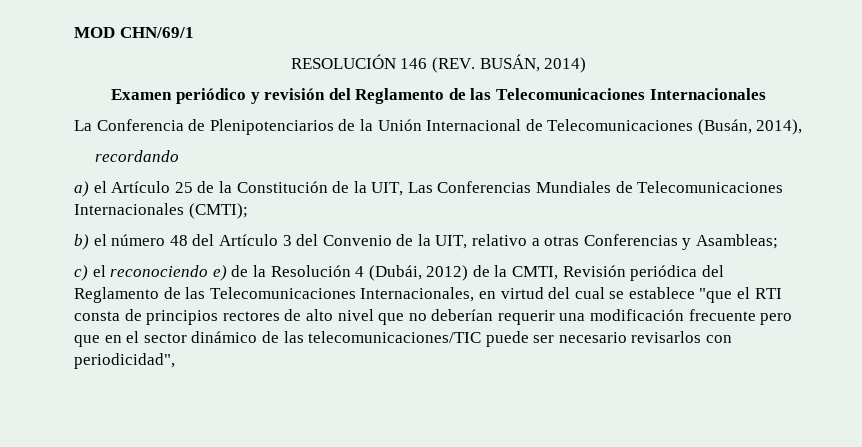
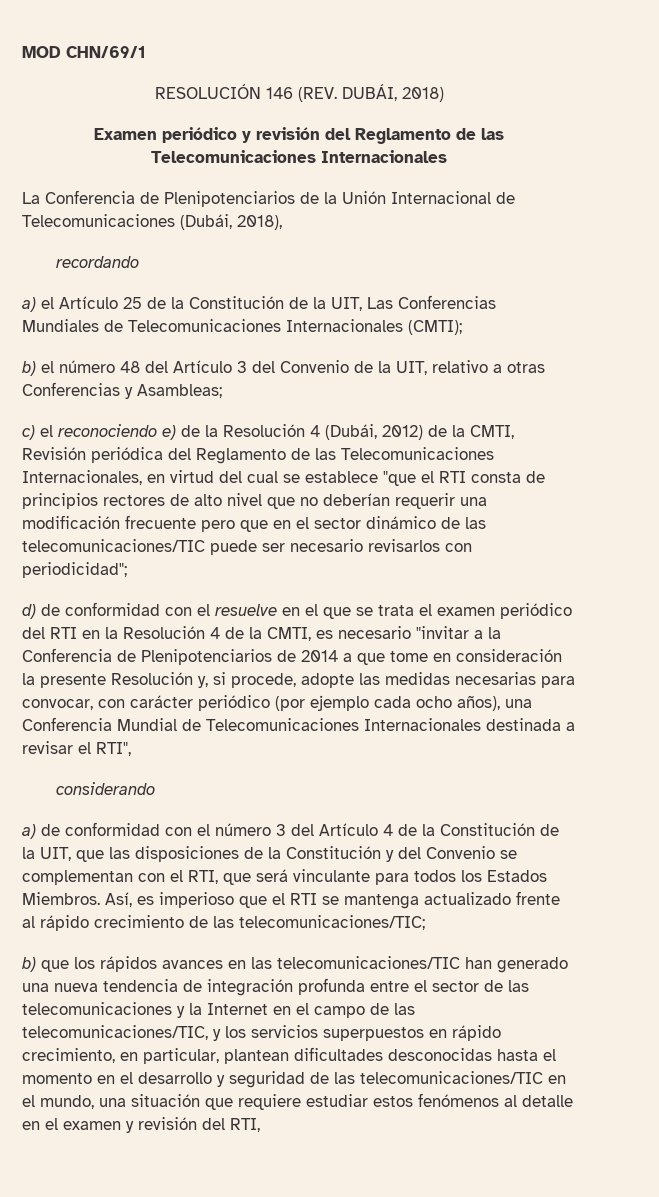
[479,54,587,73] BUSÁN, 2014) -> [341,84,444,102] DUBÁI, 2018)
[697,119,803,135] (Busán, 2014), -> [180,214,282,230] (Dubái, 2018),
[74,353,175,369] periodicidad", -> [22,562,127,578] [22,602,572,619] [22,626,501,641] [22,648,562,665] [22,672,575,688] [22,695,532,711] [22,717,575,731] [22,741,131,756] [55,782,155,795] [22,822,559,839] [22,846,517,862] [22,869,547,885] [22,891,560,909] [22,915,425,931] [22,956,568,973] [22,978,529,996] [22,1002,415,1018] [22,1025,501,1041] [22,1047,556,1064] [22,1071,566,1088] [22,1093,573,1110] [22,1117,260,1133] periodicidad"; // d) de conformidad con el resuelve en el que se trata el examen periódico del RTI en la Resolución 4 de la CMTI, es necesario "invitar a la Conferencia de Plenipotenciarios de 2014 a que tome en consideración la presente Resolución y, si procede, adopte las medidas necesarias para convocar, con carácter periódico (por ejemplo cada ocho años), una Conferencia Mundial de Telecomunicaciones Internacionales destinada a revisar el RTI", // considerando // a) de conformidad con el número 3 del Artículo 4 de la Constitución de la UIT, que las disposiciones de la Constitución y del Convenio se complementan con el RTI, que será vinculante para todos los Estados Miembros. Así, es imperioso que el RTI se mantenga actualizado frente al rápido crecimiento de las telecomunicaciones/TIC; // b) que los rápidos avances en las telecomunicaciones/TIC han generado una nueva tendencia de integración profunda entre el sector de las telecomunicaciones y la Internet en el campo de las telecomunicaciones/TIC, y los servicios superpuestos en rápido crecimiento, en particular, plantean dificultades desconocidas hasta el momento en el desarrollo y seguridad de las telecomunicaciones/TIC en el mundo, una situación que requiere estudiar estos fenómenos al detalle en el examen y revisión del RTI,

